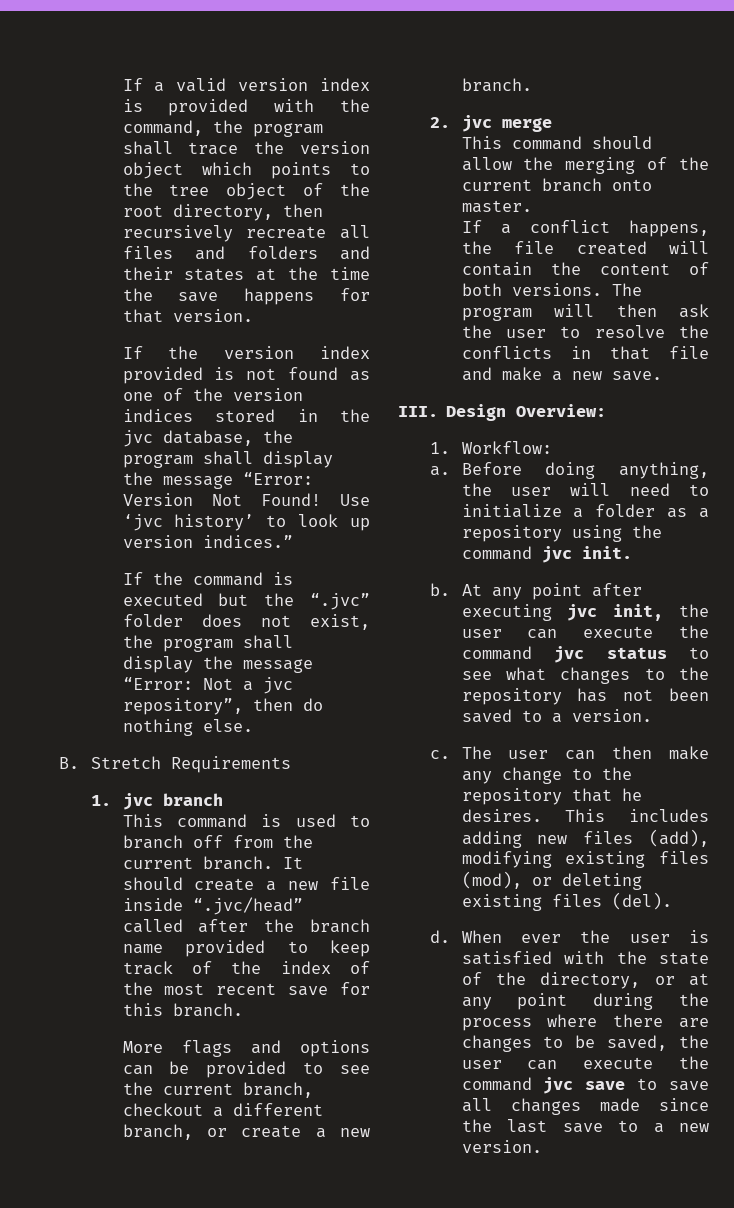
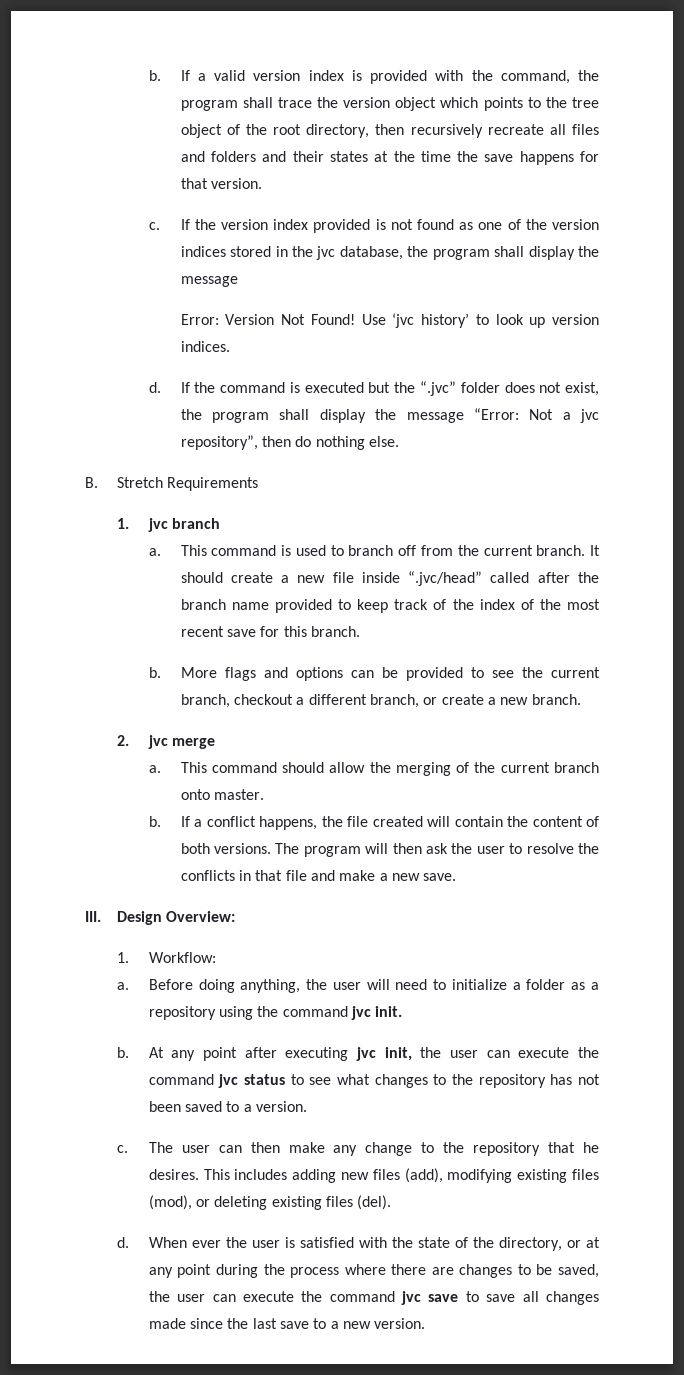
(122, 84) none -> [148,70,161,81] b.
(253, 315) none -> [148,222,160,230] c.
[242,472,313,485] “Error: -> [180,314,219,325] // Error:
[202,535,293,548] indices.” // -> [180,341,230,352] [148,382,161,393] indices. // d.
(223, 799) none -> [148,548,161,556] a.
(243, 1010) none -> [148,667,161,678] b.
(552, 124) none -> [148,765,161,773] a.
(532, 206) none -> [148,816,161,827] b.

